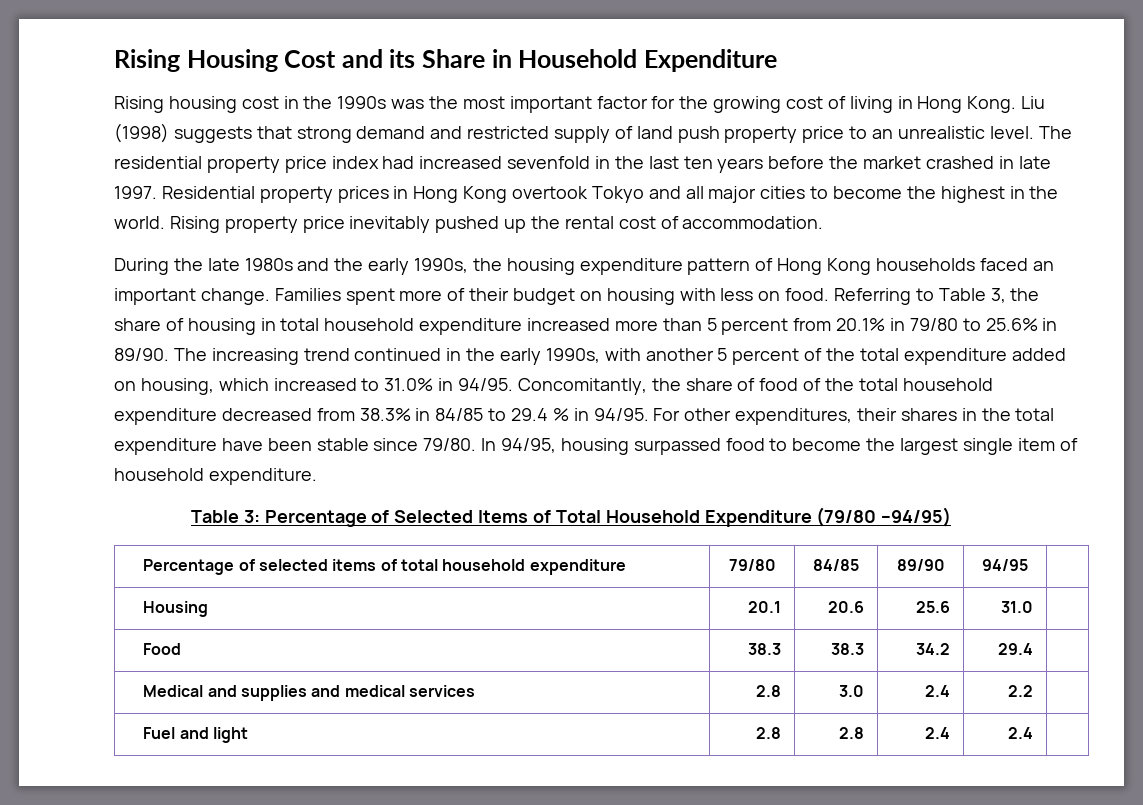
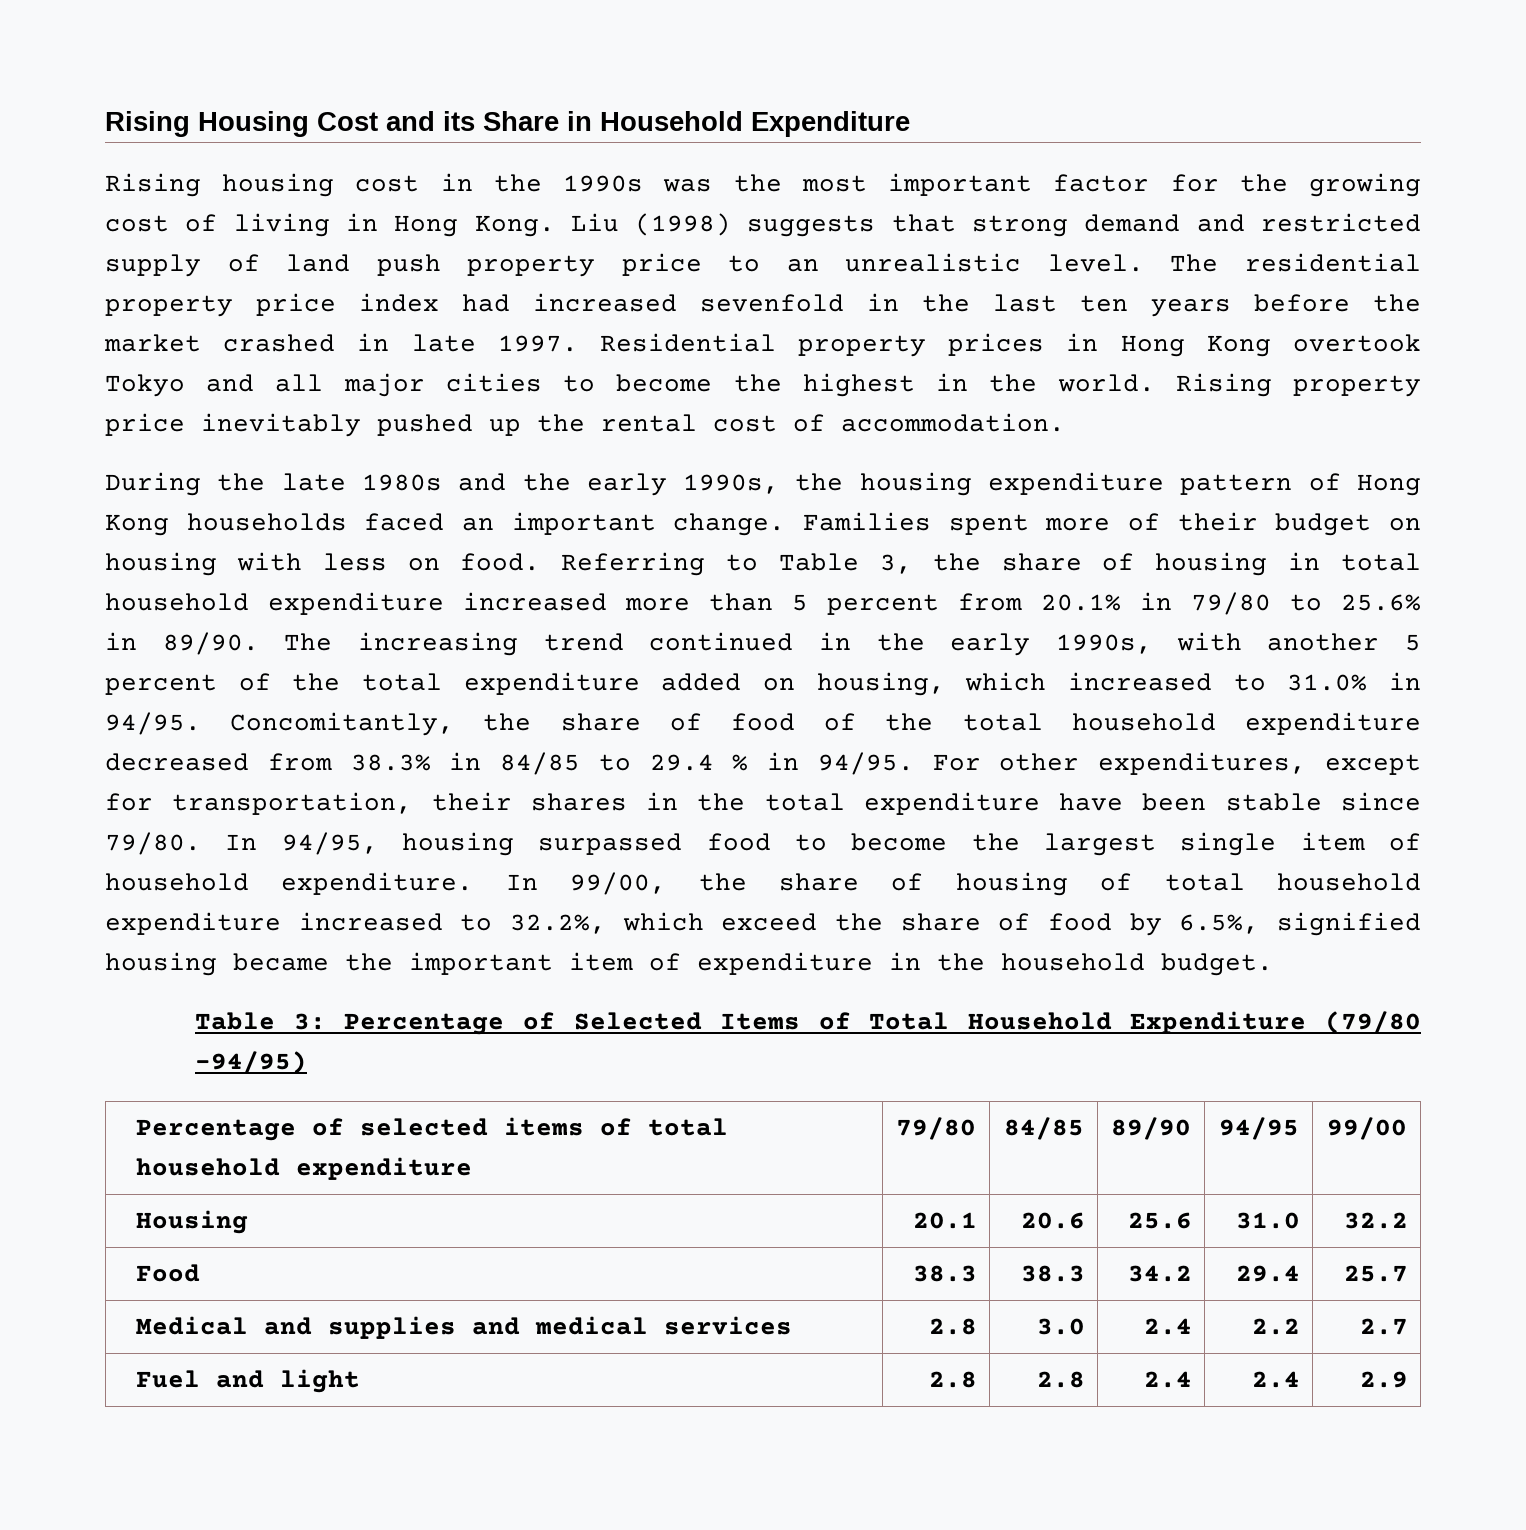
(853, 416) none -> [1324,754,1421,775] [105,792,413,815] except for transportation,
(317, 476) none -> [505,872,1421,896] [105,912,1421,936] [105,952,1273,976] In 99/00, the share of housing of total household expenditure increased to 32.2%, which exceed the share of food by 6.5%, signified housing became the important item of expenditure in the household budget.
(1028, 565) none -> [1326,1117,1407,1140] 99/00
(1033, 607) none -> [1343,1212,1408,1229] 32.2
(1033, 649) none -> [1343,1265,1408,1282] 25.7
(1033, 691) none -> [1359,1318,1408,1335] 2.7
(1033, 733) none -> [1359,1371,1408,1388] 2.9

